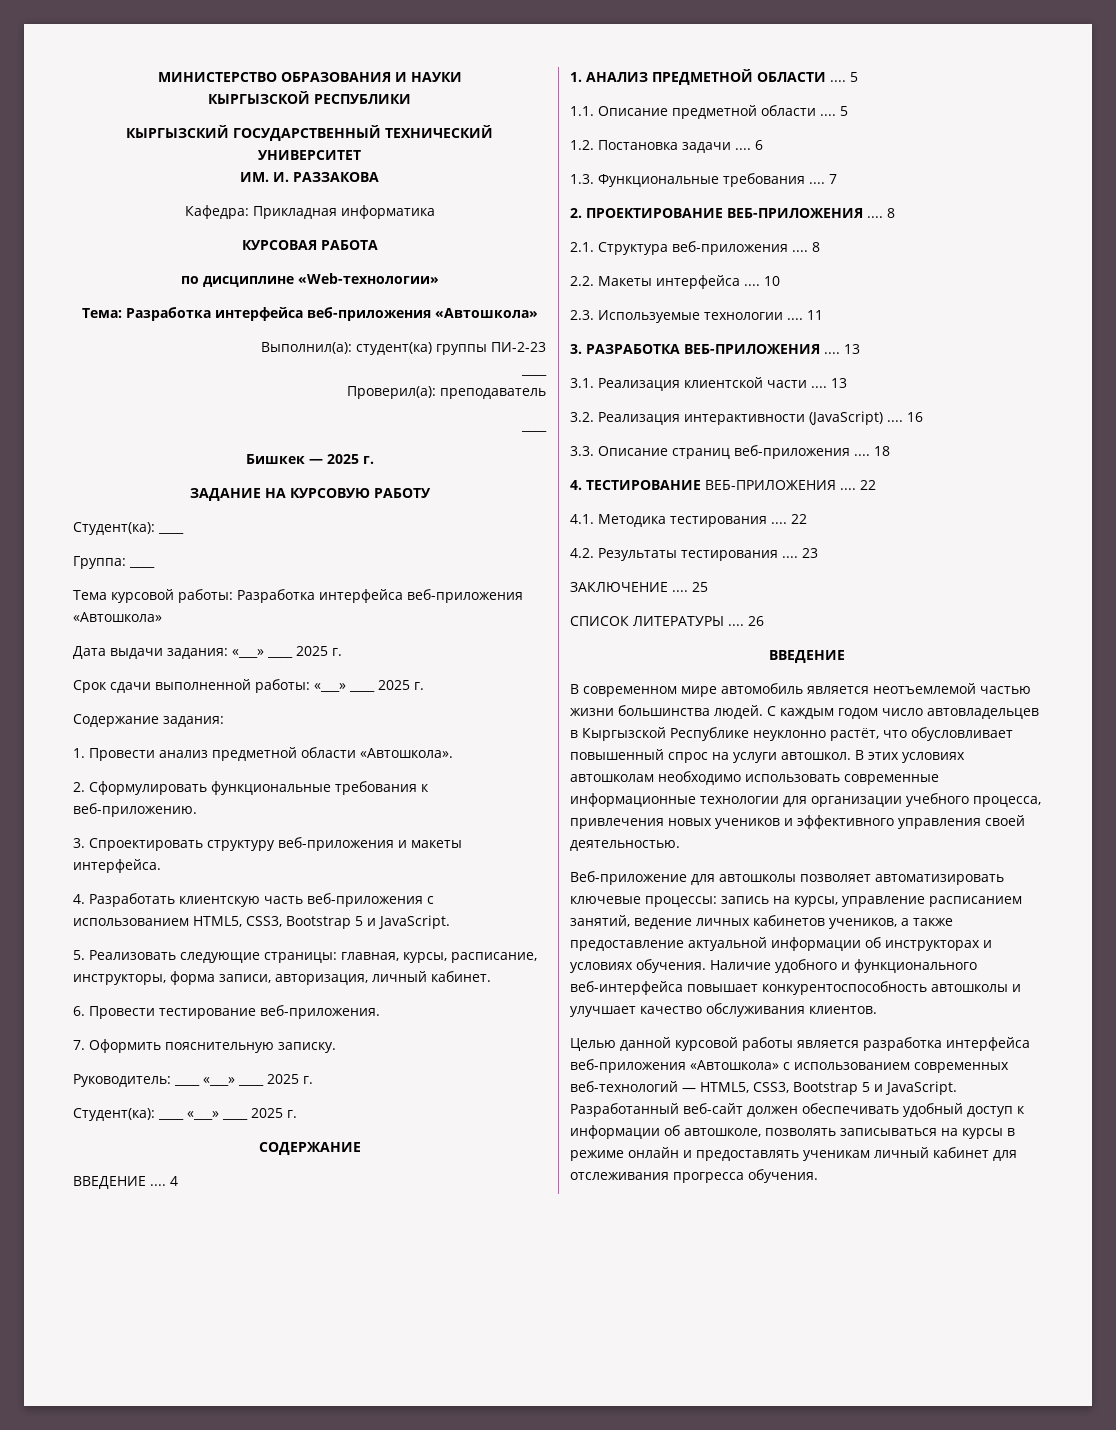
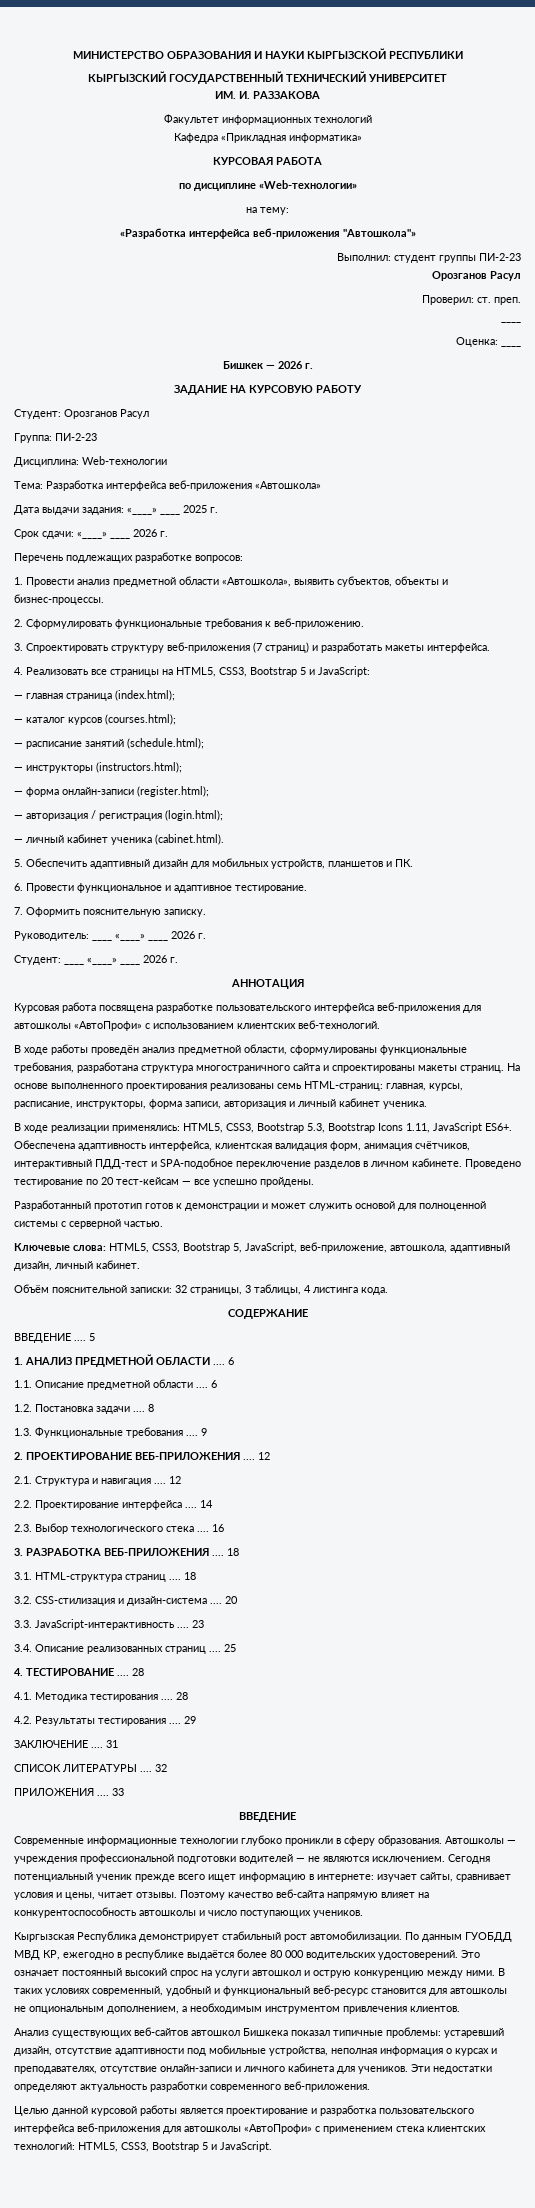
(462, 77) // -> (304, 55) none
[184,205,435,219] Кафедра: Прикладная информатика -> [163,114,372,125] [173,133,362,143] Факультет информационных технологий // Кафедра «Прикладная информатика»
[81,307,538,321] [261,342,546,355] [521,374,547,376] [347,386,546,399] Тема: Разработка интерфейса веб-приложения «Автошкола» // Выполнил(а): студент(ка) группы ПИ-2-23 // ____ // Проверил(а): преподаватель // -> [246,207,289,215] [119,228,416,239] [337,253,521,263] [432,271,521,281] [422,295,521,305] [501,321,521,323] [456,337,498,347] на тему: // «Разработка интерфейса веб-приложения "Автошкола"» // Выполнил: студент группы ПИ-2-23 // Орозганов Расул // Проверил: ст. преп. // ____ // Оценка:
[326,454,359,464] 2025 -> [277,361,303,369] 2026
[73,522,184,535] [73,556,155,569] [73,589,233,603] Студент(ка): ____ // Группа: ____ // Тема курсовой работы: -> [14,409,149,419] [14,433,97,443] [14,456,167,467] [14,481,43,489] Студент: Орозганов Расул // Группа: ПИ-2-23 // Дисциплина: Web-технологии // Тема:
[232,649,264,658] «___» -> [127,507,157,515] «____»
[110,679,375,693] [378,680,424,690] [73,714,224,727] сдачи выполненной работы: «___» ____ 2025 г. // Содержание задания: -> [42,531,130,539] [133,529,168,537] [14,552,243,563] сдачи: «____» ____ 2026 г. // Перечень подлежащих разработке вопросов:
[360,748,453,758] «Автошкола». -> [222,576,448,587] [14,594,104,605] «Автошкола», выявить субъектов, объекты и бизнес-процессы.
[398,840,407,848] и -> [253,642,382,653] (7 страниц) и разработать
[89,893,434,907] [73,915,450,929] [73,950,537,963] [73,971,491,985] [73,1005,380,1019] Разработать клиентскую часть веб-приложения с использованием HTML5, CSS3, Bootstrap 5 и JavaScript. // 5. Реализовать следующие страницы: главная, курсы, расписание, инструкторы, форма записи, авторизация, личный кабинет. // 6. Провести тестирование веб-приложения. -> [26,666,370,677] [14,690,175,701] [14,714,176,725] [14,738,204,749] [14,762,182,773] [14,786,209,797] [14,810,223,821] [14,834,224,845] [14,858,413,869] [14,883,307,893] Реализовать все страницы на HTML5, CSS3, Bootstrap 5 и JavaScript: // — главная страница (index.html); // — каталог курсов (courses.html); // — расписание занятий (schedule.html); // — инструкторы (instructors.html); // — форма онлайн-записи (register.html); // — авторизация / регистрация (login.html); // — личный кабинет ученика (cabinet.html). // 5. Обеспечить адаптивный дизайн для мобильных устройств, планшетов и ПК. // 6. Провести функциональное и адаптивное тестирование.
[203,1077,264,1086] [267,1074,313,1084] [73,1108,248,1121] [251,1108,297,1118] «___» ____ 2025 г. // Студент(ка): ____ «___» ____ 2025 г. -> [115,933,168,941] [171,931,206,939] [14,955,140,965] [143,955,178,963] [230,979,304,989] [14,1002,481,1013] [14,1020,380,1031] [14,1044,467,1055] [14,1062,520,1073] [14,1081,463,1091] [14,1098,427,1109] [14,1122,512,1133] [14,1140,470,1151] [14,1158,521,1169] [14,1177,314,1187] [14,1200,486,1211] [14,1219,163,1229] [14,1242,510,1253] [14,1260,140,1271] [14,1284,388,1295] «____» ____ 2026 г. // Студент: ____ «____» ____ 2026 г. // АННОТАЦИЯ // Курсовая работа посвящена разработке пользовательского интерфейса веб-приложения для автошколы «АвтоПрофи» с использованием клиентских веб-технологий. // В ходе работы проведён анализ предметной области, сформулированы функциональные требования, разработана структура многостраничного сайта и спроектированы макеты страниц. На основе выполненного проектирования реализованы семь HTML-страниц: главная, курсы, расписание, инструкторы, форма записи, авторизация и личный кабинет ученика. // В ходе реализации применялись: HTML5, CSS3, Bootstrap 5.3, Bootstrap Icons 1.11, JavaScript ES6+. Обеспечена адаптивность интерфейса, клиентская валидация форм, анимация счётчиков, интерактивный ПДД-тест и SPA-подобное переключение разделов в личном кабинете. Проведено тестирование по 20 тест-кейсам — все успешно пройдены. // Разработанный прототип готов к демонстрации и может служить основой для полноценной системы с серверной частью. // Ключевые слова: HTML5, CSS3, Bootstrap 5, JavaScript, веб-приложение, автошкола, адаптивный дизайн, личный кабинет. // Объём пояснительной записки: 32 страницы, 3 таблицы, 4 листинга кода.
[170,1176,178,1186] 4 -> [89,1333,95,1341] 5
[850,72,858,82] 5 -> [228,1357,234,1365] 6
[840,106,848,116] 5 -> [211,1380,217,1388] 6
[755,140,763,150] 6 -> [148,1404,154,1412] 8
[829,174,837,184] 7 -> [201,1428,207,1436] 9
[887,208,895,218] 8 -> [258,1452,270,1460] 12
[672,241,820,255] веб-приложения .... 8 -> [92,1476,181,1486] и навигация .... 12
[598,276,652,286] Макеты -> [35,1500,119,1510] Проектирование
[764,276,780,286] 10 -> [200,1500,213,1508] 14
[598,310,823,323] Используемые технологии .... 11 -> [35,1523,224,1534] Выбор технологического стека .... 16
[844,344,860,354] 13 -> [227,1548,239,1556] 18
[598,377,847,391] [570,411,924,425] [570,445,890,459] Реализация клиентской части .... 13 // 3.2. Реализация интерактивности (JavaScript) .... 16 // 3.3. Описание страниц веб-приложения .... 18 -> [35,1572,196,1582] [14,1596,238,1606] [14,1619,204,1630] [14,1644,236,1654] HTML-структура страниц .... 18 // 3.2. CSS-стилизация и дизайн-система .... 20 // 3.3. JavaScript-интерактивность .... 23 // 3.4. Описание реализованных страниц .... 25
[705,480,876,491] ВЕБ-ПРИЛОЖЕНИЯ .... 22 -> [117,1668,144,1676] .... 28
[791,514,807,524] 22 -> [176,1692,188,1700] 28
[802,548,818,558] 23 -> [184,1716,196,1724] 29
[692,582,708,592] 25 -> [106,1740,118,1748] 31
[748,616,764,626] [768,650,845,663] [570,683,1031,697] [570,705,1039,719] [570,727,1013,741] [570,749,965,763] [570,771,939,785] [570,793,1041,807] [570,815,1025,829] [570,840,680,851] [570,871,1004,885] [570,896,1022,907] [570,915,953,929] [570,937,992,951] [570,959,977,973] [570,981,1021,995] [570,1003,877,1017] 26 // ВВЕДЕНИЕ // В современном мире автомобиль является неотъемлемой частью жизни большинства людей. С каждым годом число автовладельцев в Кыргызской Республике неуклонно растёт, что обусловливает повышенный спрос на услуги автошкол. В этих условиях автошколам необходимо использовать современные информационные технологии для организации учебного процесса, привлечения новых учеников и эффективного управления своей деятельностью. // Веб-приложение для автошколы позволяет автоматизировать ключевые процессы: запись на курсы, управление расписанием занятий, ведение личных кабинетов учеников, а также предоставление актуальной информации об инструкторах и условиях обучения. Наличие удобного и функционального веб-интерфейса повышает конкурентоспособность автошколы и улучшает качество обслуживания клиентов. -> [155,1764,167,1772] [14,1788,124,1796] [239,1812,296,1822] [14,1835,516,1846] [14,1854,490,1864] [14,1872,511,1882] [14,1889,429,1900] [14,1907,363,1918] [14,1931,512,1942] [14,1949,480,1960] [14,1968,505,1978] [14,1985,507,1996] [14,2003,460,2014] [14,2027,504,2038] [14,2045,497,2056] [14,2063,492,2074] [14,2081,370,2092] 32 // ПРИЛОЖЕНИЯ .... 33 // ВВЕДЕНИЕ // Современные информационные технологии глубоко проникли в сферу образования. Автошколы — учреждения профессиональной подготовки водителей — не являются исключением. Сегодня потенциальный ученик прежде всего ищет информацию в интернете: изучает сайты, сравнивает условия и цены, читает отзывы. Поэтому качество веб-сайта напрямую влияет на конкурентоспособность автошколы и число поступающих учеников. // Кыргызская Республика демонстрирует стабильный рост автомобилизации. По данным ГУОБДД МВД КР, ежегодно в республике выдаётся более 80 000 водительских удостоверений. Это означает постоянный высокий спрос на услуги автошкол и острую конкуренцию между ними. В таких условиях современный, удобный и функциональный веб-ресурс становится для автошколы не опциональным дополнением, а необходимым инструментом привлечения клиентов. // Анализ существующих веб-сайтов автошкол Бишкека показал типичные проблемы: устаревший дизайн, отсутствие адаптивности под мобильные устройства, неполная информация о курсах и преподавателях, отсутствие онлайн-записи и личного кабинета для учеников. Эти недостатки определяют актуальность разработки современного веб-приложения.
[863,1037,1030,1051] [570,1059,1009,1073] [570,1081,957,1095] [570,1103,1025,1117] [570,1125,1015,1139] [570,1147,1017,1161] [570,1169,818,1183] разработка интерфейса веб-приложения «Автошкола» с использованием современных веб-технологий — HTML5, CSS3, Bootstrap 5 и JavaScript. Разработанный веб-сайт должен обеспечивать удобный доступ к информации об автошколе, позволять записываться на курсы в режиме онлайн и предоставлять ученикам личный кабинет для отслеживания прогресса обучения. -> [226,2105,474,2116] [14,2123,486,2134] [14,2141,272,2152] проектирование и разработка пользовательского интерфейса веб-приложения для автошколы «АвтоПрофи» с применением стека клиентских технологий: HTML5, CSS3, Bootstrap 5 и JavaScript.

